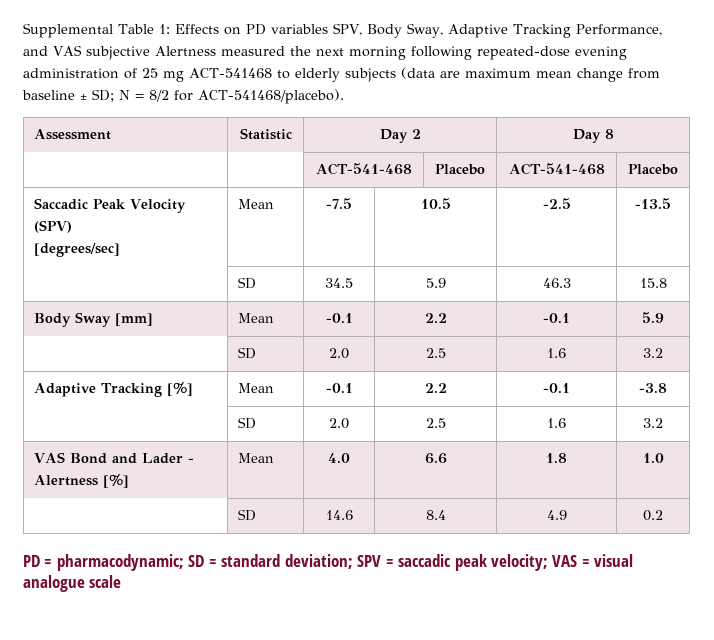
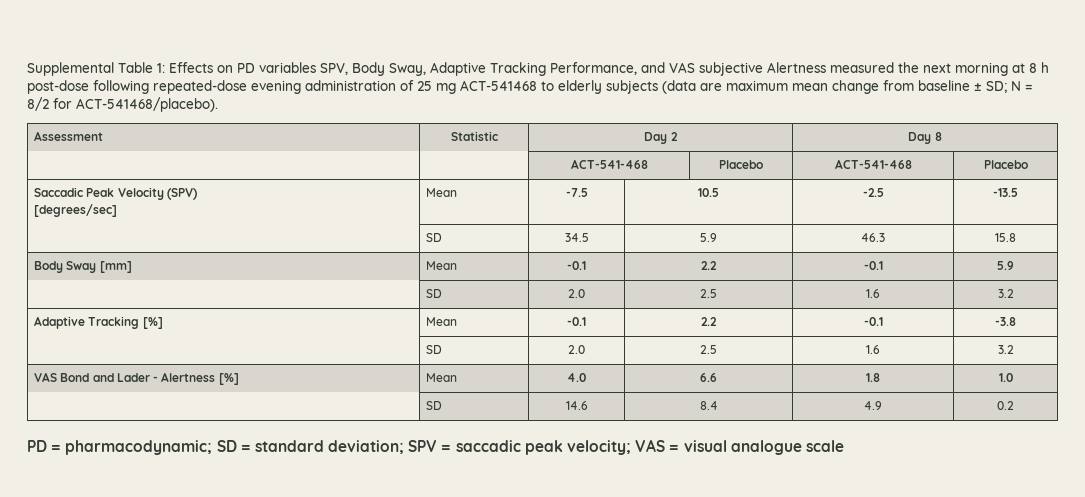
(406, 53) none -> [1012,62,1049,73] [27,80,89,94] at 8 h post-dose

